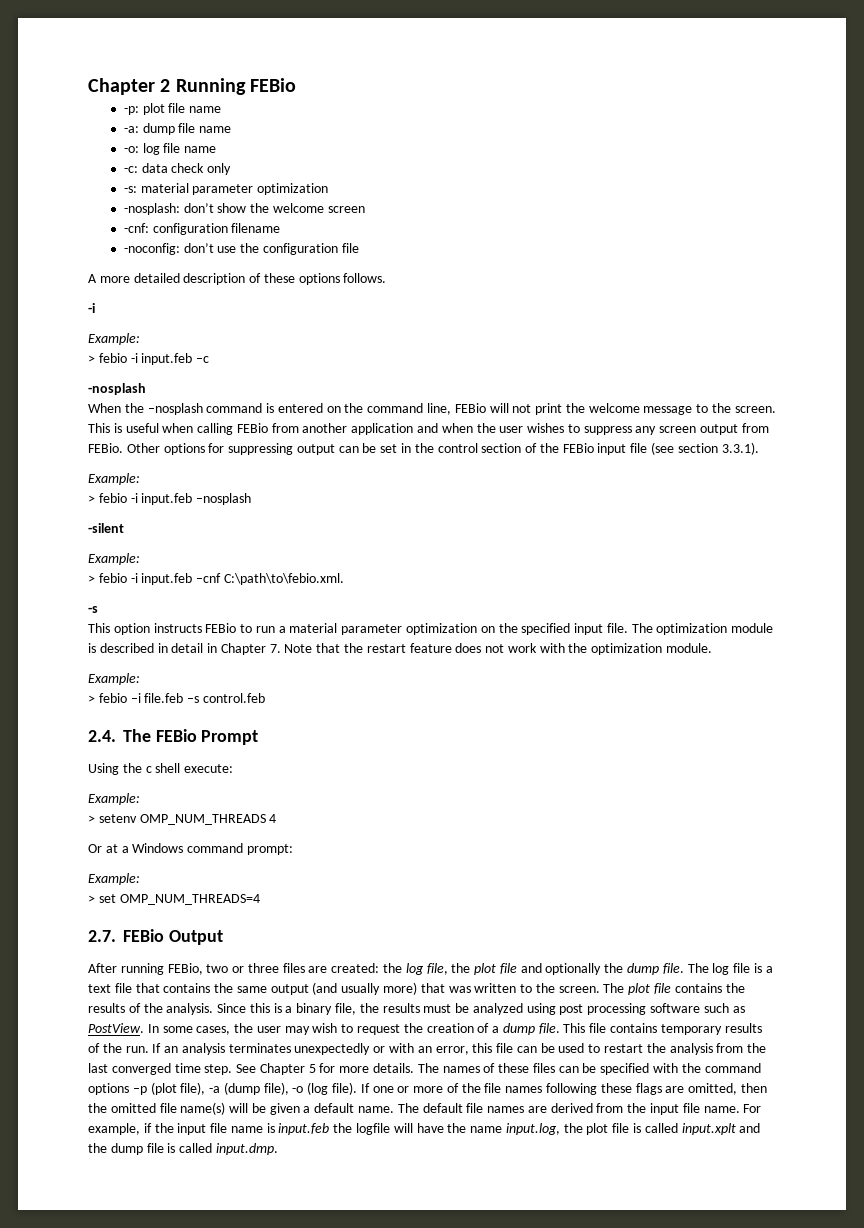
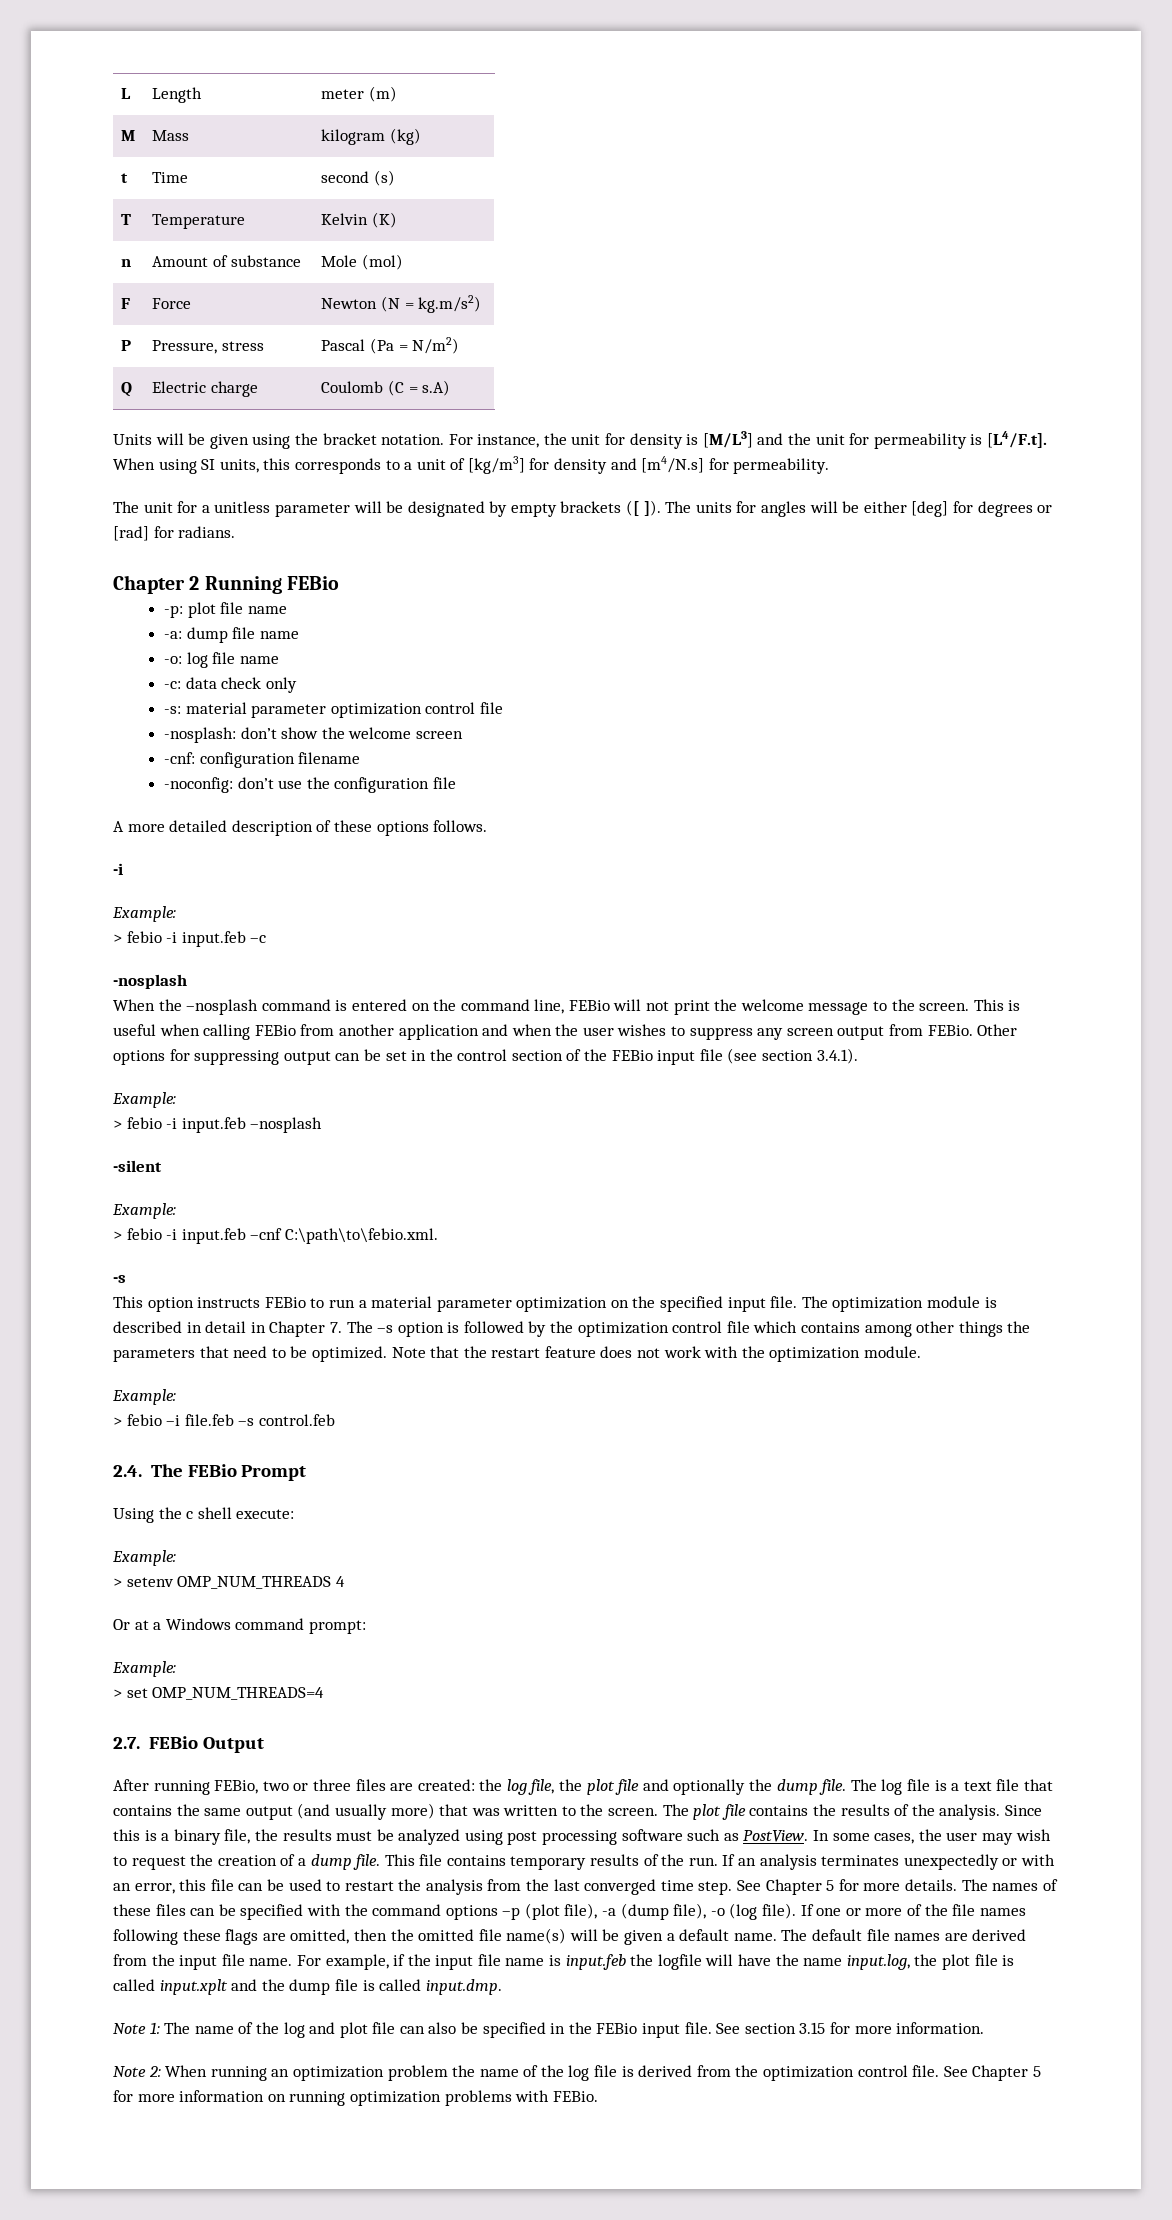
(88, 86) none -> [121,88,132,99] [152,87,203,103] [321,86,397,102] [121,130,136,141] [152,130,190,141] [321,128,421,145] [121,173,129,183] [152,172,189,183] [321,170,395,186] [121,214,132,225] [152,214,246,229] [321,212,397,228] [121,259,132,267] [152,255,301,267] [321,254,403,270] [121,298,131,309] [152,298,192,309] [321,295,482,313] [121,340,132,351] [152,340,264,354] [321,337,460,354] [121,382,133,397] [152,381,258,397] [321,380,451,396] [113,431,1047,449] [113,456,830,474] [113,500,1053,517] [113,526,236,541] L | Length | meter (m) // M | Mass | kilogram (kg) // t | Time | second (s) // T | Temperature | Kelvin (K) // n | Amount of substance | Mole (mol) // F | Force | Newton (N = kg.m/s2) // P | Pressure, stress | Pascal (Pa = N/m2) // Q | Electric charge | Coulomb (C = s.A) // Units will be given using the bracket notation. For instance, the unit for density is [M/L3] and the unit for permeability is [L4/F.t]. When using SI units, this corresponds to a unit of [kg/m3] for density and [m4/N.s] for permeability. // The unit for a unitless parameter will be designated by empty brackets ([ ]). The units for angles will be either [deg] for degrees or [rad] for radians. //
(329, 189) none -> [425,702,503,714] control file
[721,442,759,455] 3.3.1). -> [816,1048,858,1064] 3.4.1).
(281, 648) none -> [346,1321,1031,1337] [113,1346,387,1362] The –s option is followed by the optimization control file which contains among other things the parameters that need to be optimized.
(278, 1149) none -> [113,2022,985,2038] [113,2065,1041,2081] [113,2090,598,2106] // Note 1: The name of the log and plot file can also be specified in the FEBio input file. See section 3.15 for more information. // Note 2: When running an optimization problem the name of the log file is derived from the optimization control file. See Chapter 5 for more information on running optimization problems with FEBio.

